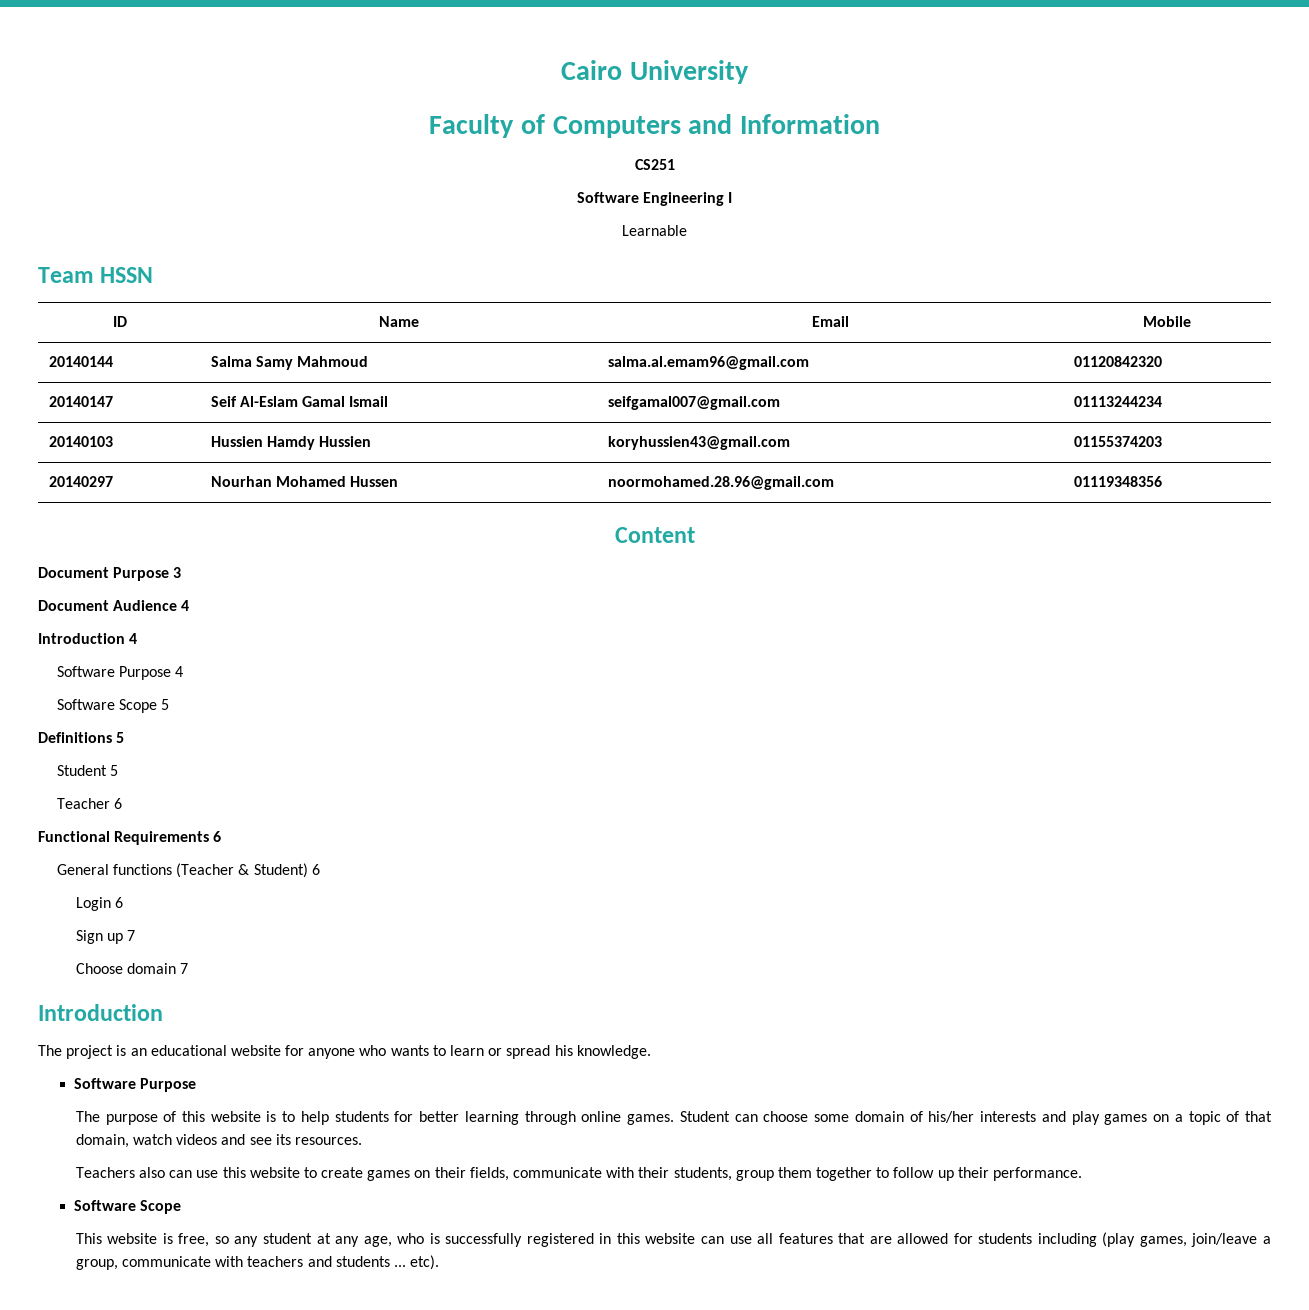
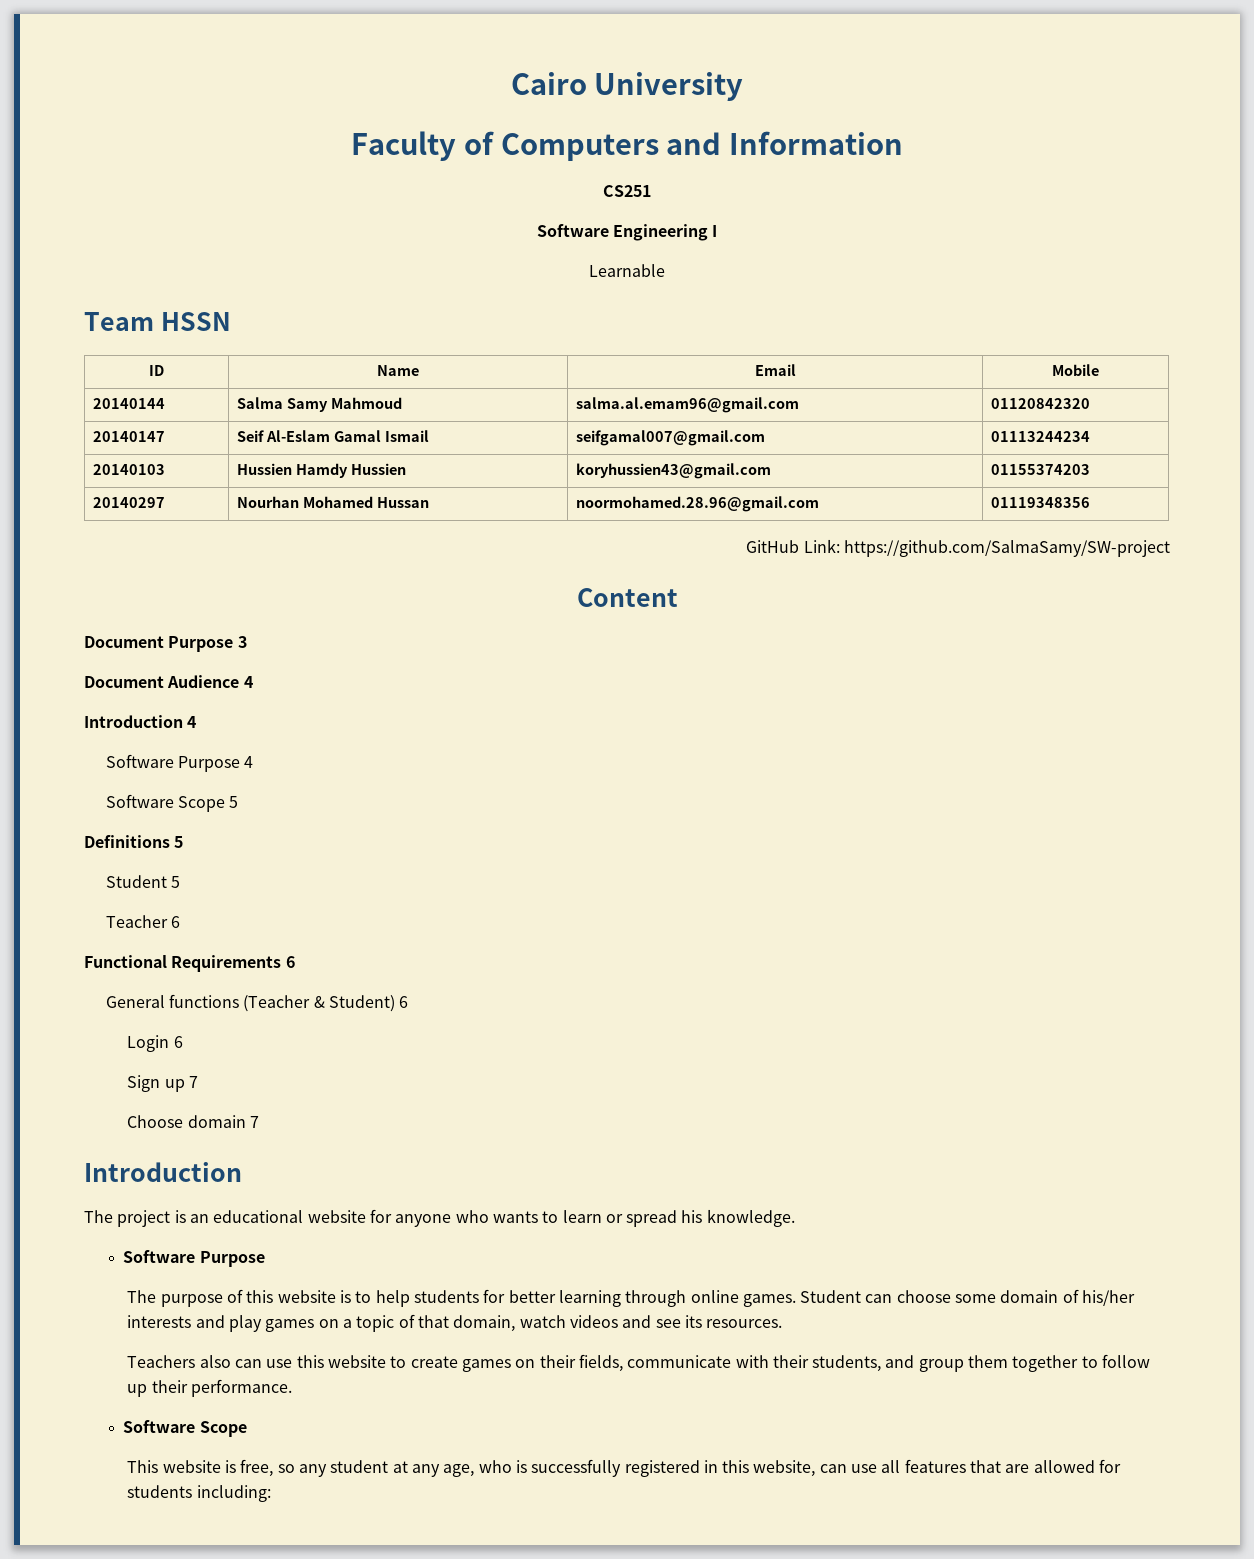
[350,476,399,487] Hussen -> [376,497,429,508] Hussan
(1162, 481) none -> [746,539,1170,557] // GitHub Link: https://github.com/SalmaSamy/SW-project
(732, 1174) none -> [885,1355,915,1368] and
[645,1233,696,1244] website -> [753,1460,816,1477] website,
[1037,1232,1271,1247] [75,1255,440,1270] including (play games, join/leave a group, communicate with teachers and students ... etc). -> [196,1485,271,1502] including:

